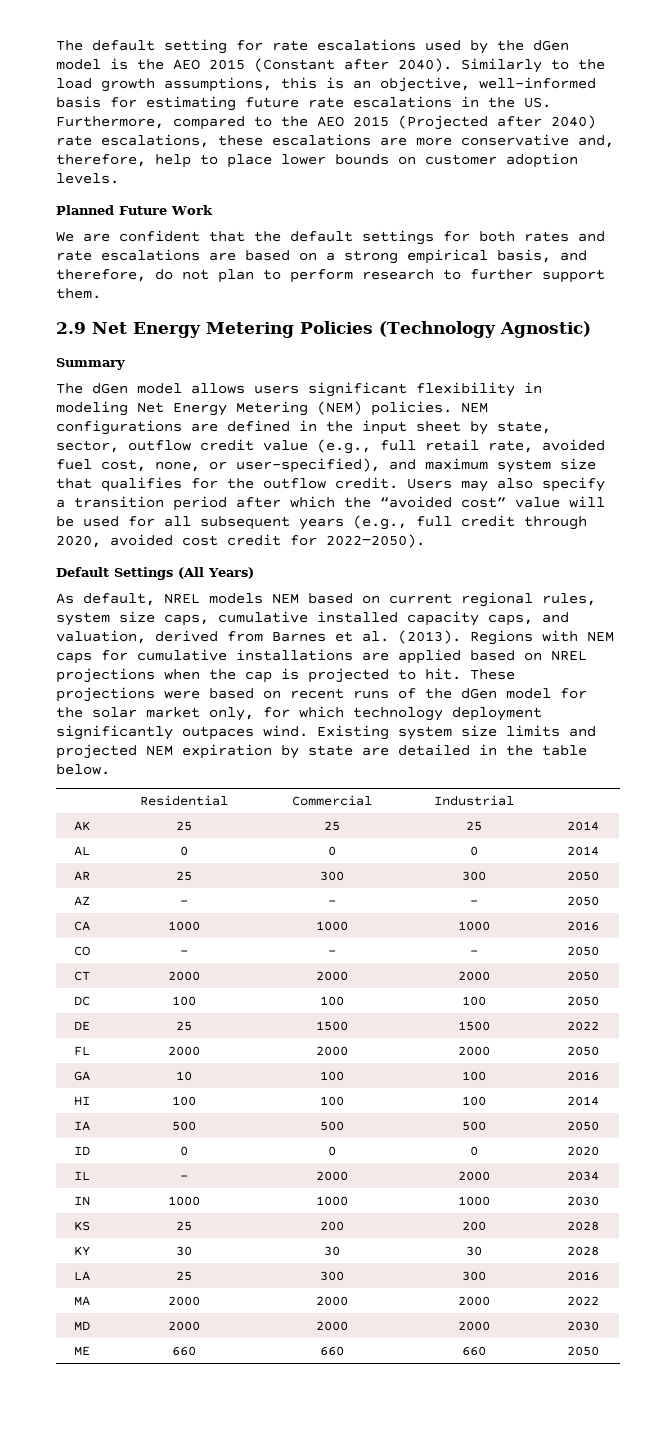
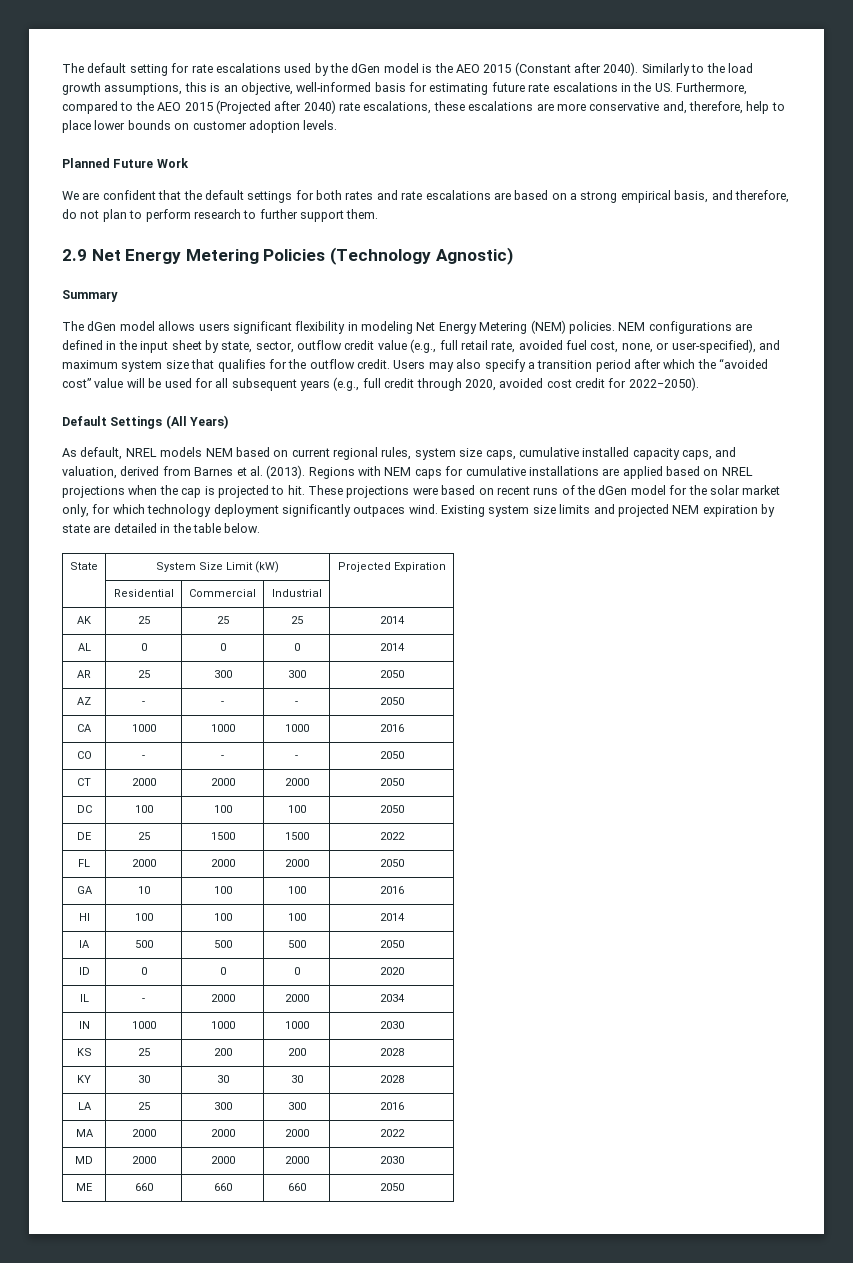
(110, 769) none -> [70,562,98,570] [156,561,279,573] [337,562,446,572] // State | System Size Limit (kW) | Projected Expiration

